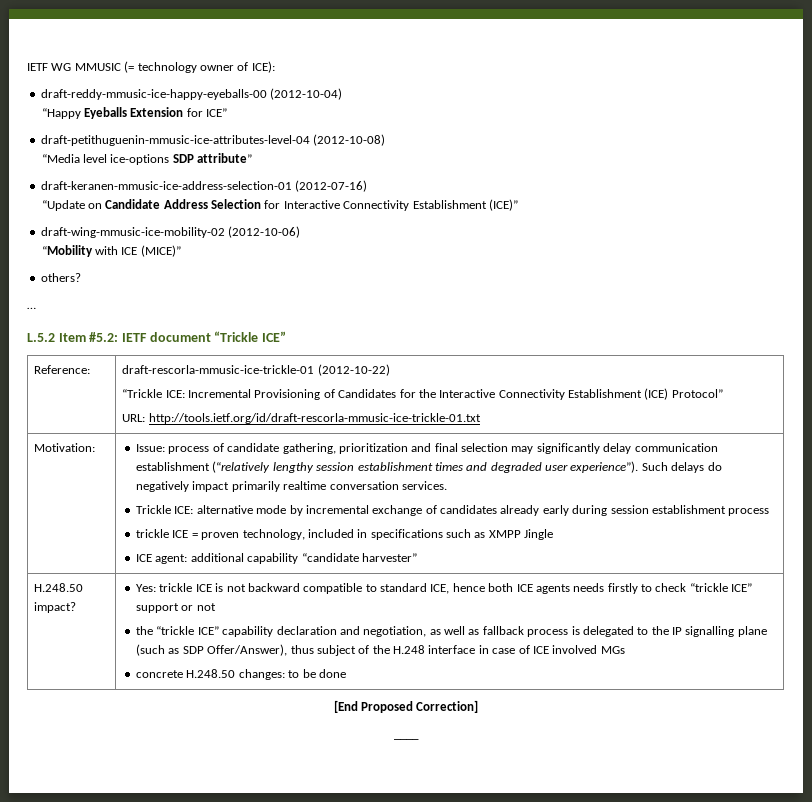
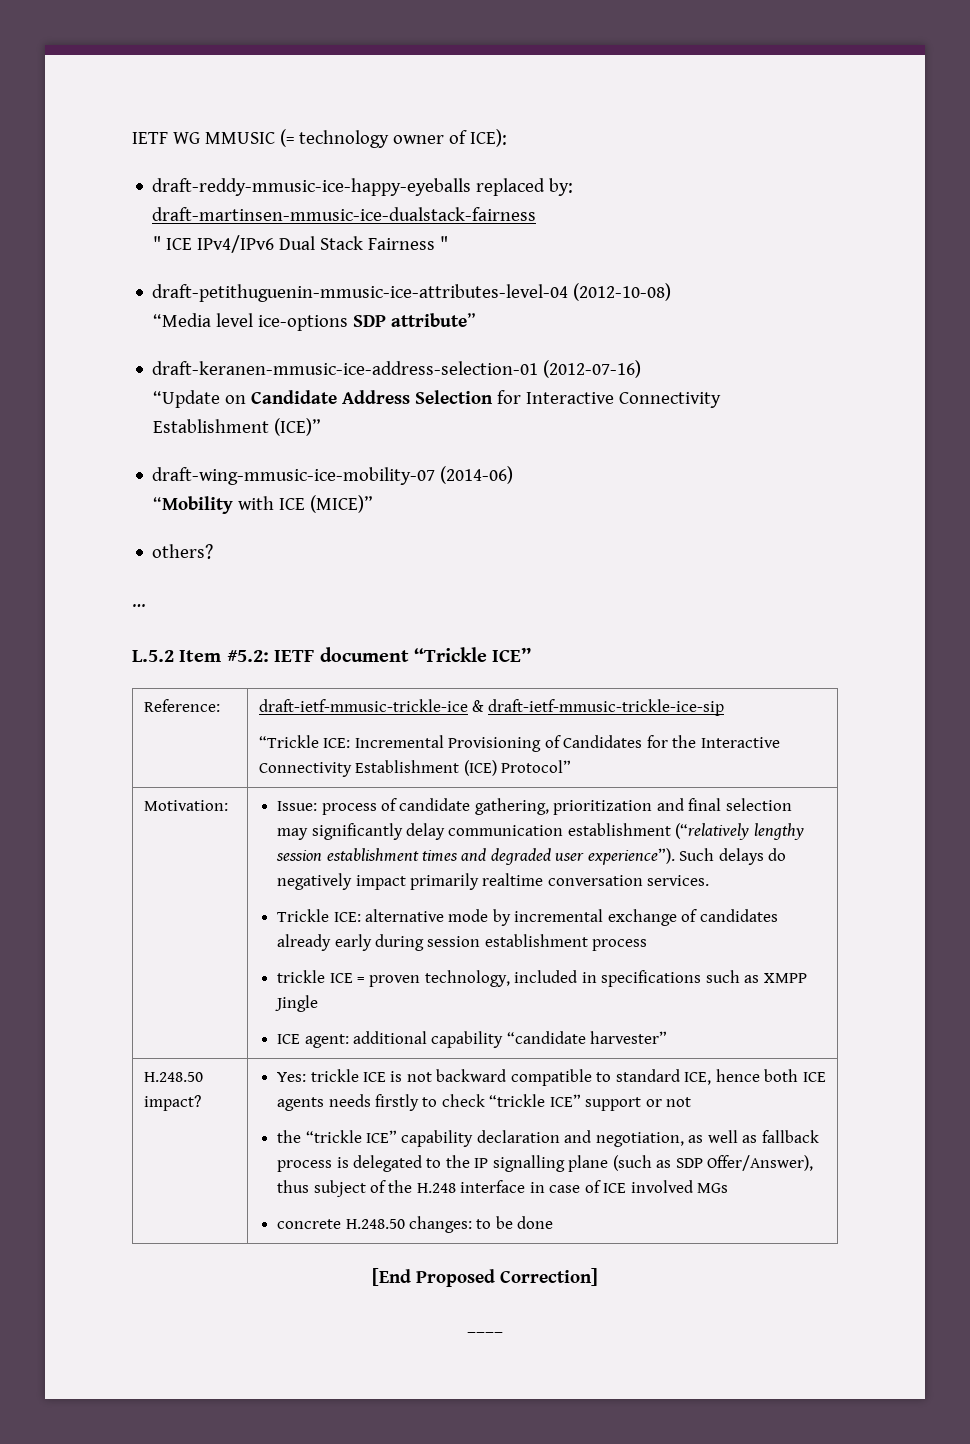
[40,88,343,100] [41,107,228,119] draft-reddy-mmusic-ice-happy-eyeballs-00 (2012-10-04) // “Happy Eyeballs Extension for ICE” -> [152,178,574,196] [152,207,537,221] [153,235,449,253] draft-reddy-mmusic-ice-happy-eyeballs replaced by: draft-martinsen-mmusic-ice-dualstack-fairness // " ICE IPv4/IPv6 Dual Stack Fairness "
[40,226,301,238] draft-wing-mmusic-ice-mobility-02 (2012-10-06) -> [152,466,514,485] draft-wing-mmusic-ice-mobility-07 (2014-06)
[122,364,390,376] draft-rescorla-mmusic-ice-trickle-01 (2012-10-22) -> [258,699,724,716] draft-ietf-mmusic-trickle-ice & draft-ietf-mmusic-trickle-ice-sip
[122,413,481,424] // URL: http://tools.ietf.org/id/draft-rescorla-mmusic-ice-trickle-01.txt -> (572, 766) none

